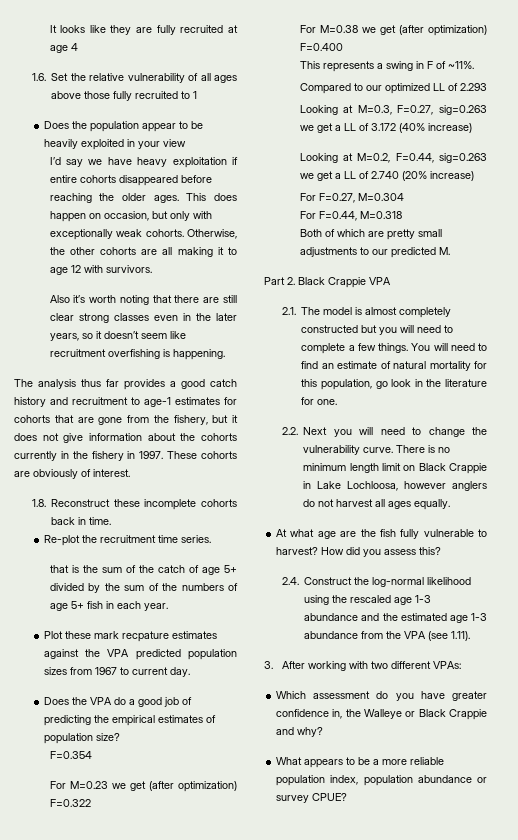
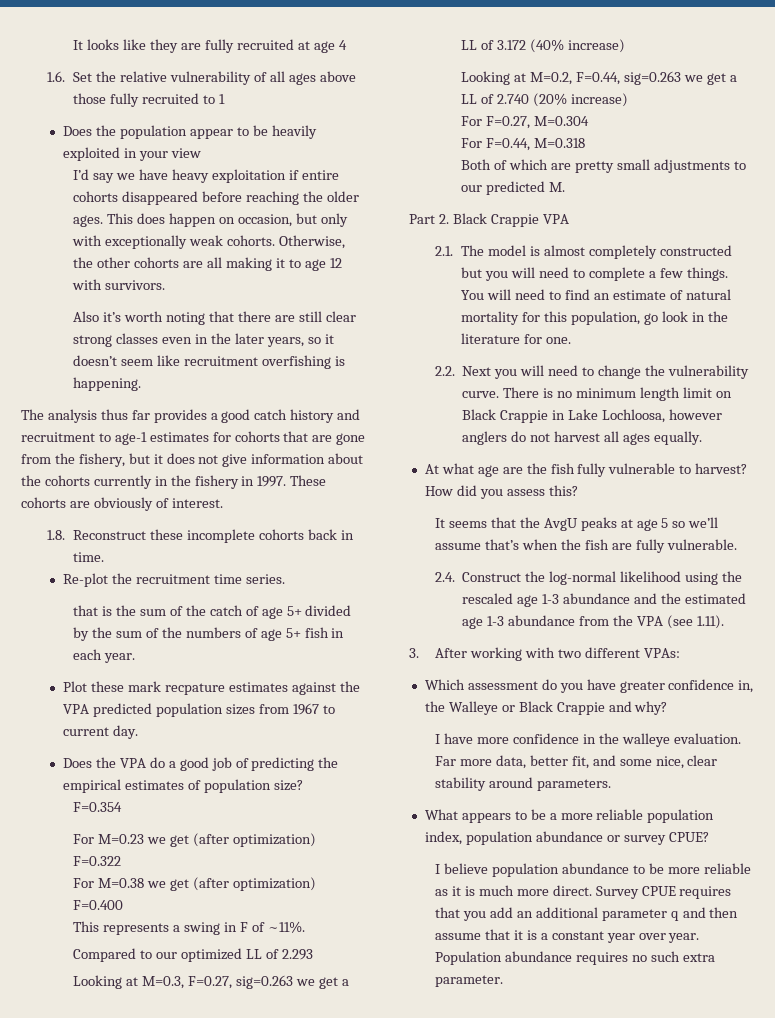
(442, 551) none -> [435,517,719,531] [435,539,737,553] // It seems that the AvgU peaks at age 5 so we’ll assume that’s when the fish are fully vulnerable.
(324, 732) none -> [435,733,741,747] [435,755,718,769] [435,777,611,791] // I have more confidence in the walleye evaluation. Far more data, better fit, and some nice, clear stability around parameters.
(348, 797) none -> [435,863,751,877] [435,885,732,899] [435,907,739,921] [435,929,700,943] [435,951,715,965] [435,975,504,987] // I believe population abundance to be more reliable as it is much more direct. Survey CPUE requires that you add an additional parameter q and then assume that it is a constant year over year. Population abundance requires no such extra parameter.

